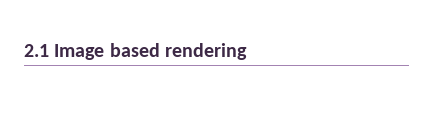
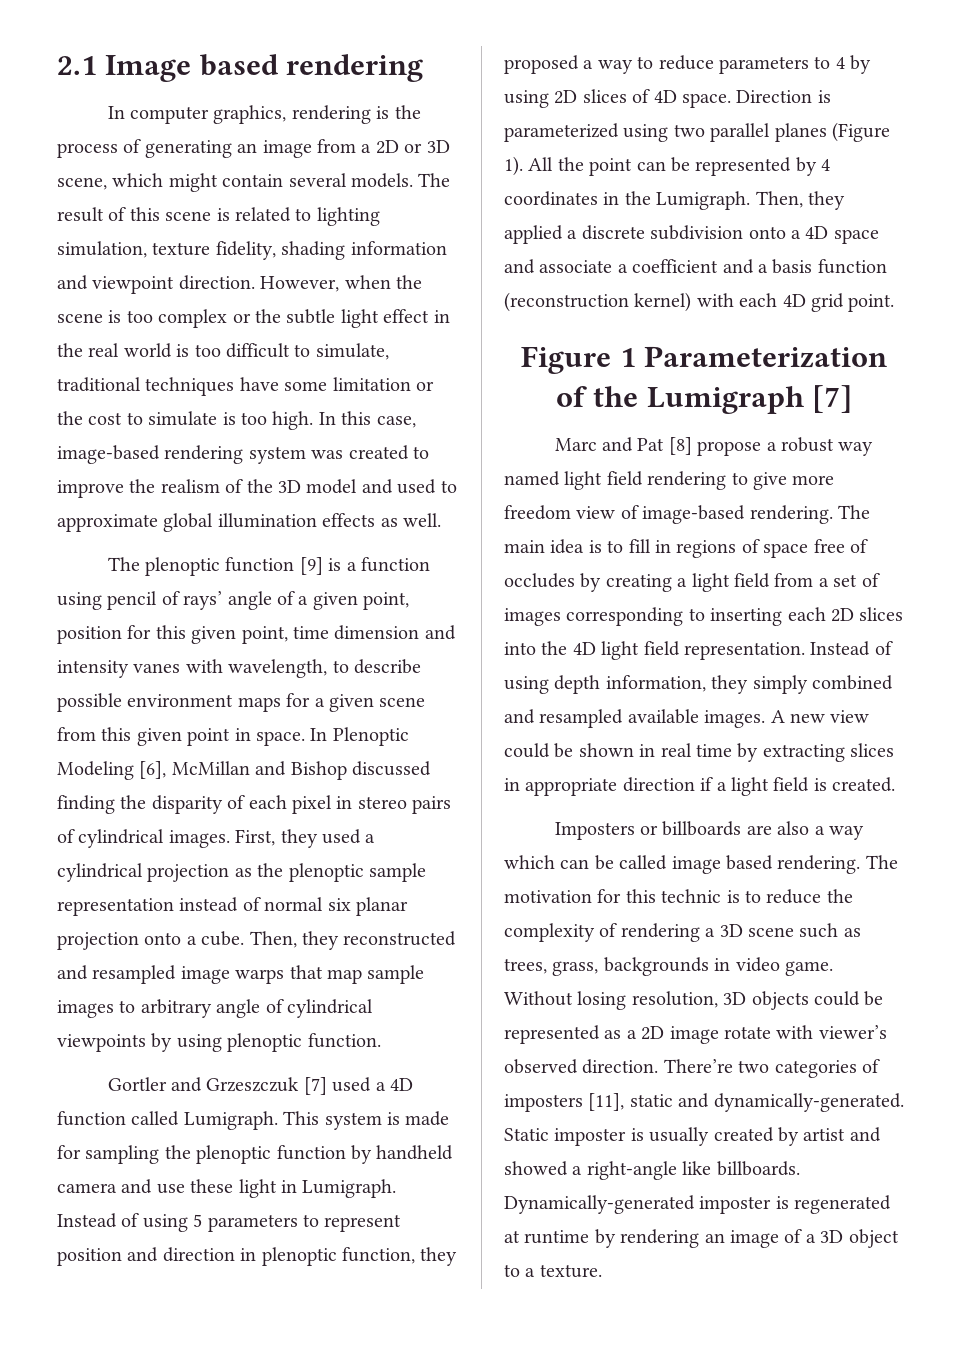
(247, 51) none -> [107,105,421,124] [57,139,450,158] [57,173,451,192] [57,207,380,226] [57,241,447,260] [57,275,422,294] [57,309,450,328] [57,343,389,360] [57,377,434,396] [57,411,416,430] [57,445,429,464] [57,479,457,498] [57,513,441,532] [107,557,431,576] [57,591,410,610] [57,625,456,644] [57,659,421,678] [57,693,426,712] [57,727,409,746] [57,761,431,780] [57,795,452,814] [57,829,376,848] [57,863,426,882] [57,897,408,916] [57,931,457,950] [57,965,425,984] [57,999,373,1018] [57,1033,381,1052] [107,1077,414,1095] [57,1111,450,1130] [57,1145,454,1164] [57,1179,397,1198] [57,1213,402,1232] [57,1247,458,1266] [504,55,872,74] [504,89,831,108] [504,122,890,142] [504,156,831,176] [504,191,845,210] [504,225,879,244] [504,259,887,274] [504,292,895,312] [521,346,887,374] [555,385,853,414] [554,437,874,456] [504,471,835,490] [504,505,870,524] [504,539,868,558] [504,573,880,592] [504,607,904,626] [504,641,893,660] [504,675,893,694] [504,709,870,728] [504,743,895,762] [504,777,896,796] [554,821,865,840] [504,855,898,874] [504,889,853,904] [504,923,861,942] [504,957,833,976] [504,991,884,1010] [504,1025,887,1044] [504,1059,880,1078] [504,1093,904,1112] [504,1127,881,1146] [504,1161,800,1180] [504,1195,892,1214] [504,1229,899,1248] [504,1264,602,1278] // In computer graphics, rendering is the process of generating an image from a 2D or 3D scene, which might contain several models. The result of this scene is related to lighting simulation, texture fidelity, shading information and viewpoint direction. However, when the scene is too complex or the subtle light effect in the real world is too difficult to simulate, traditional techniques have some limitation or the cost to simulate is too high. In this case, image-based rendering system was created to improve the realism of the 3D model and used to approximate global illumination effects as well. // The plenoptic function [9] is a function using pencil of rays’ angle of a given point, position for this given point, time dimension and intensity vanes with wavelength, to describe possible environment maps for a given scene from this given point in space. In Plenoptic Modeling [6], McMillan and Bishop discussed finding the disparity of each pixel in stereo pairs of cylindrical images. First, they used a cylindrical projection as the plenoptic sample representation instead of normal six planar projection onto a cube. Then, they reconstructed and resampled image warps that map sample images to arbitrary angle of cylindrical viewpoints by using plenoptic function. // Gortler and Grzeszczuk [7] used a 4D function called Lumigraph. This system is made for sampling the plenoptic function by handheld camera and use these light in Lumigraph. Instead of using 5 parameters to represent position and direction in plenoptic function, they proposed a way to reduce parameters to 4 by using 2D slices of 4D space. Direction is parameterized using two parallel planes (Figure 1). All the point can be represented by 4 coordinates in the Lumigraph. Then, they applied a discrete subdivision onto a 4D space and associate a coefficient and a basis function (reconstruction kernel) with each 4D grid point. // Figure 1 Parameterization of the Lumigraph [7] // Marc and Pat [8] propose a robust way named light field rendering to give more freedom view of image-based rendering. The main idea is to fill in regions of space free of occludes by creating a light field from a set of images corresponding to inserting each 2D slices into the 4D light field representation. Instead of using depth information, they simply combined and resampled available images. A new view could be shown in real time by extracting slices in appropriate direction if a light field is created. // Imposters or billboards are also a way which can be called image based rendering. The motivation for this technic is to reduce the complexity of rendering a 3D scene such as trees, grass, backgrounds in video game. Without losing resolution, 3D objects could be represented as a 2D image rotate with viewer’s observed direction. There’re two categories of imposters [11], static and dynamically-generated. Static imposter is usually created by artist and showed a right-angle like billboards. Dynamically-generated imposter is regenerated at runtime by rendering an image of a 3D object to a texture.

